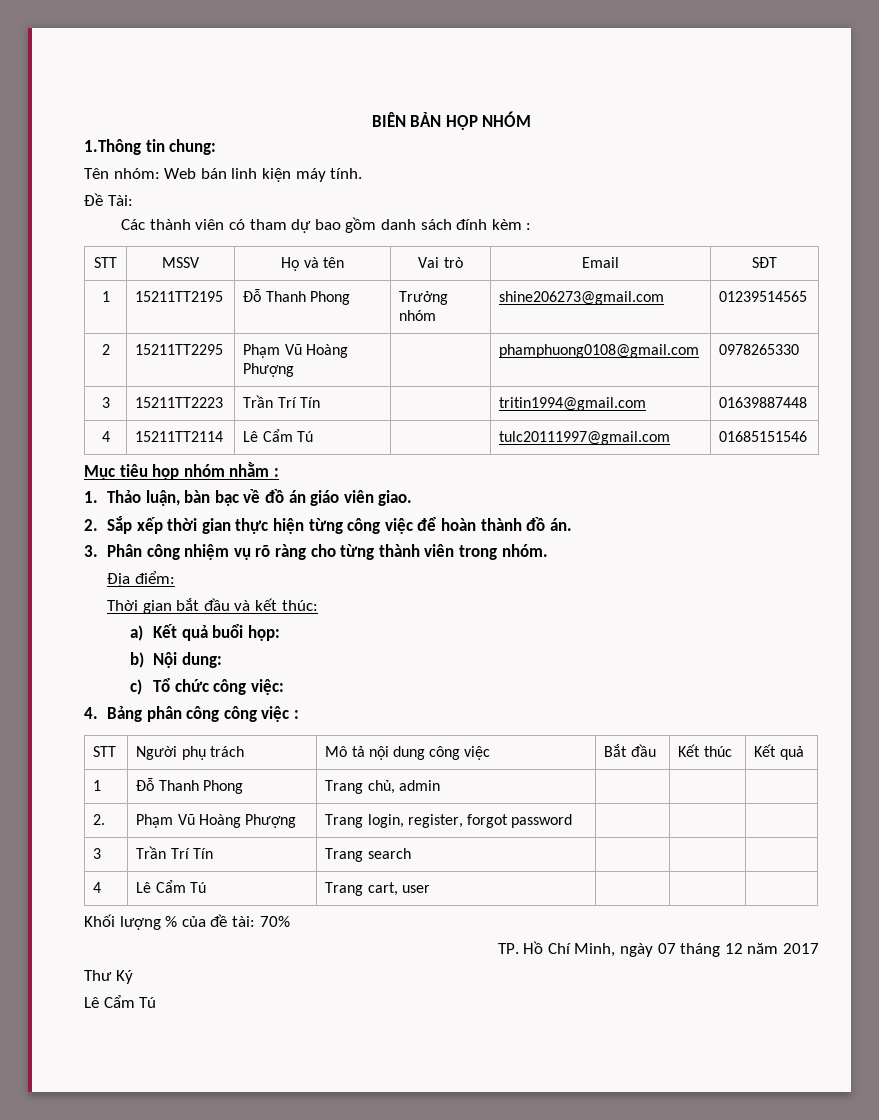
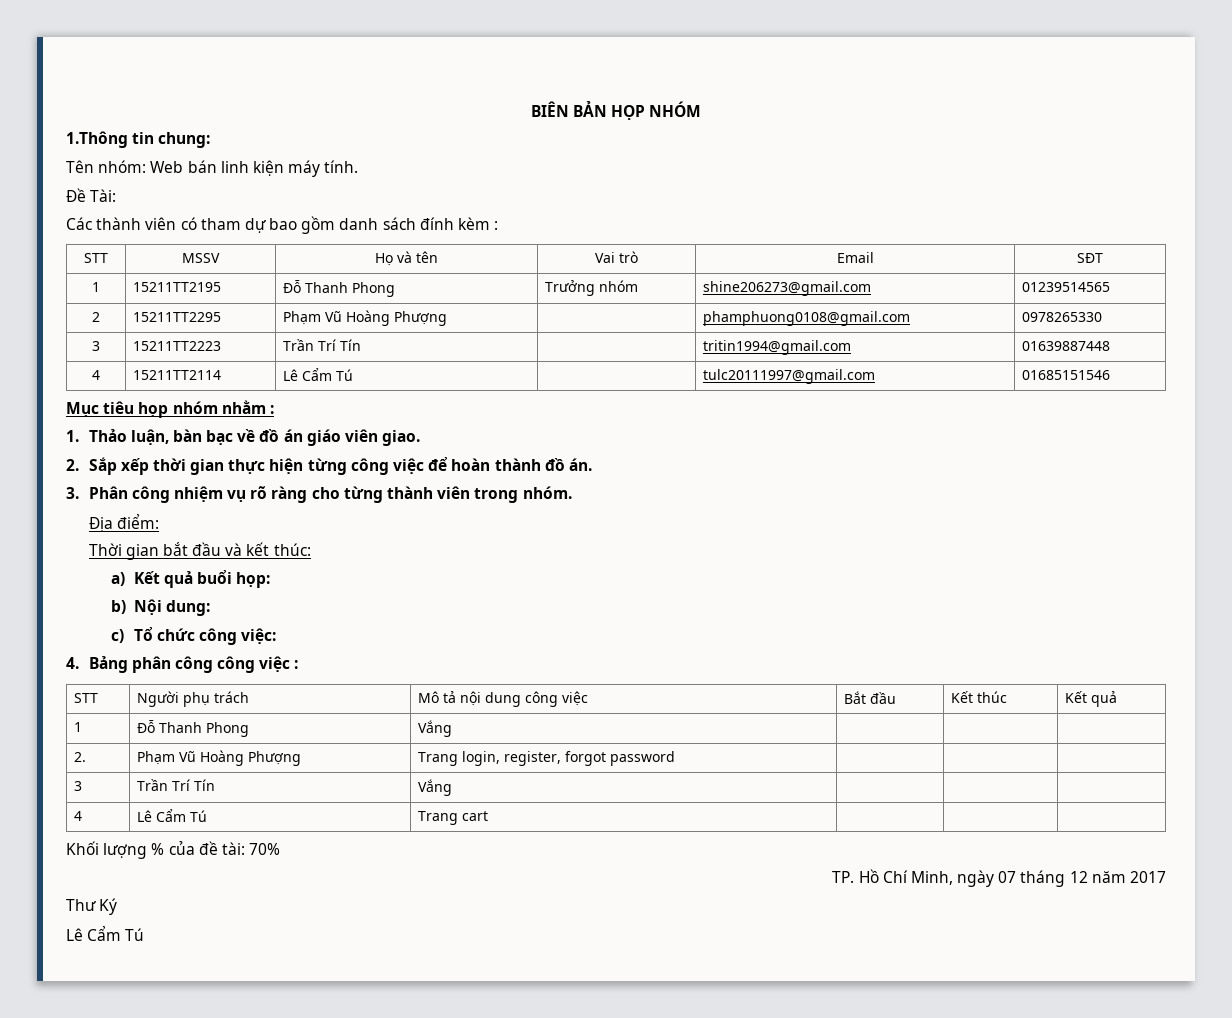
[325,780,440,794] Trang chủ, admin -> [418,720,453,737] Vắng
[325,848,411,862] Trang search -> [418,779,453,796] Vắng
[367,882,430,896] cart, user -> [462,811,489,821] cart

